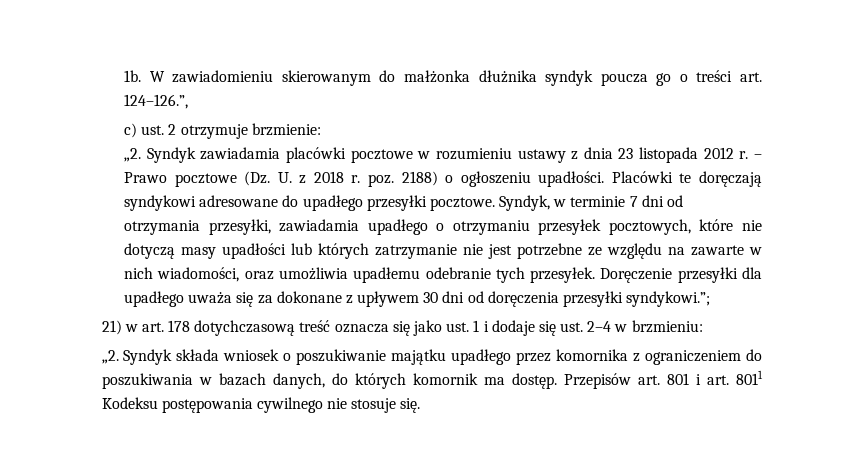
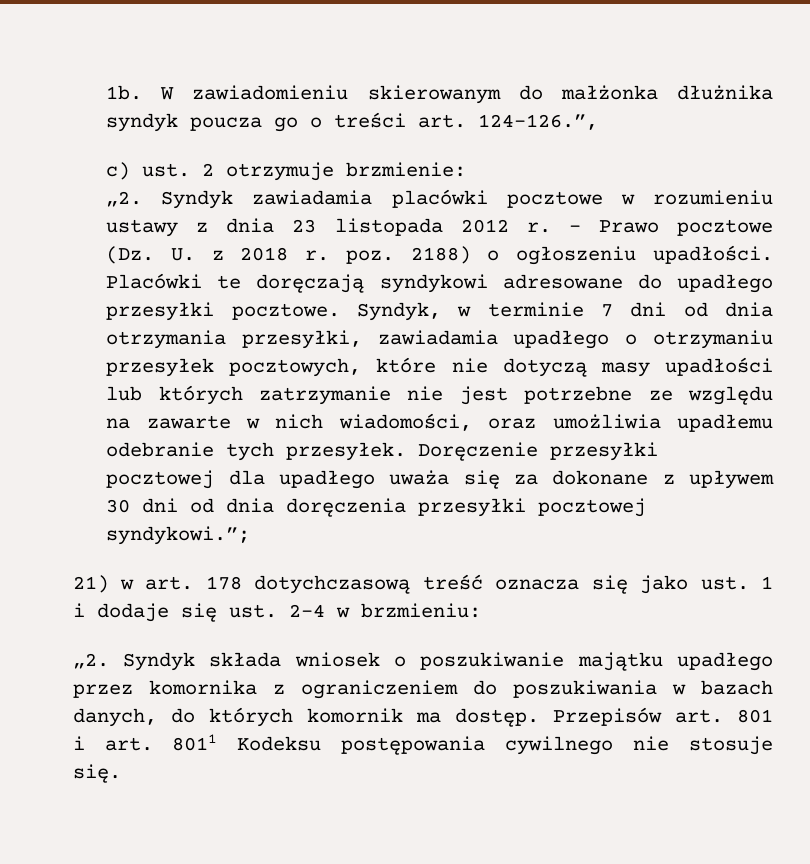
(684, 201) none -> [724,302,773,317] dnia
(738, 275) none -> [106,470,215,489] pocztowej
(484, 297) none -> [226,498,275,513] dnia
(624, 299) none -> [538,498,647,517] pocztowej

